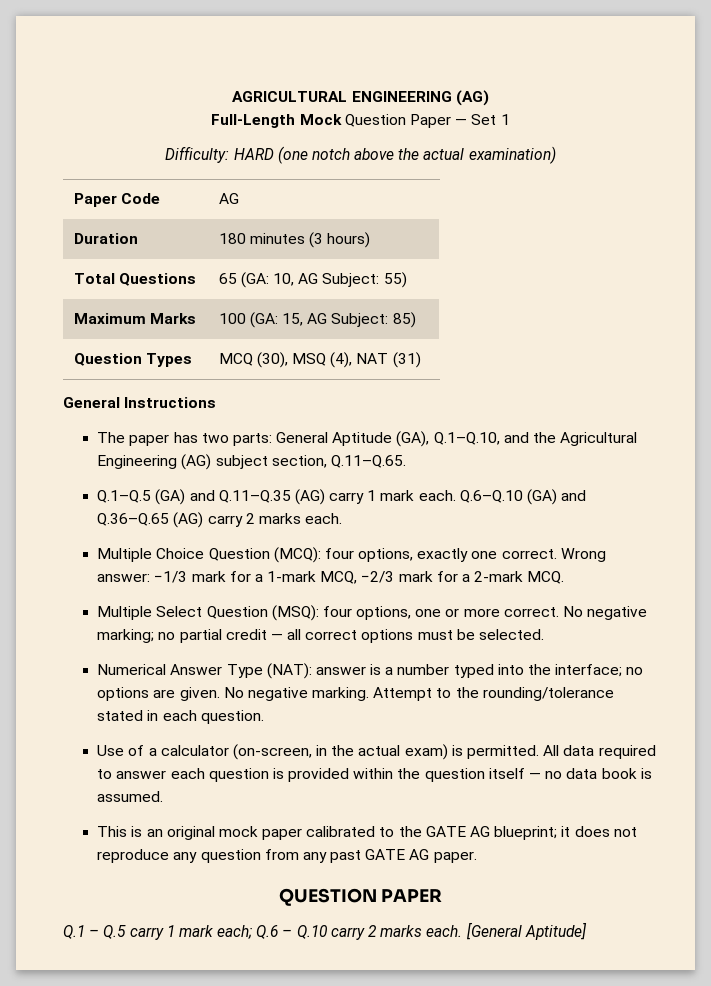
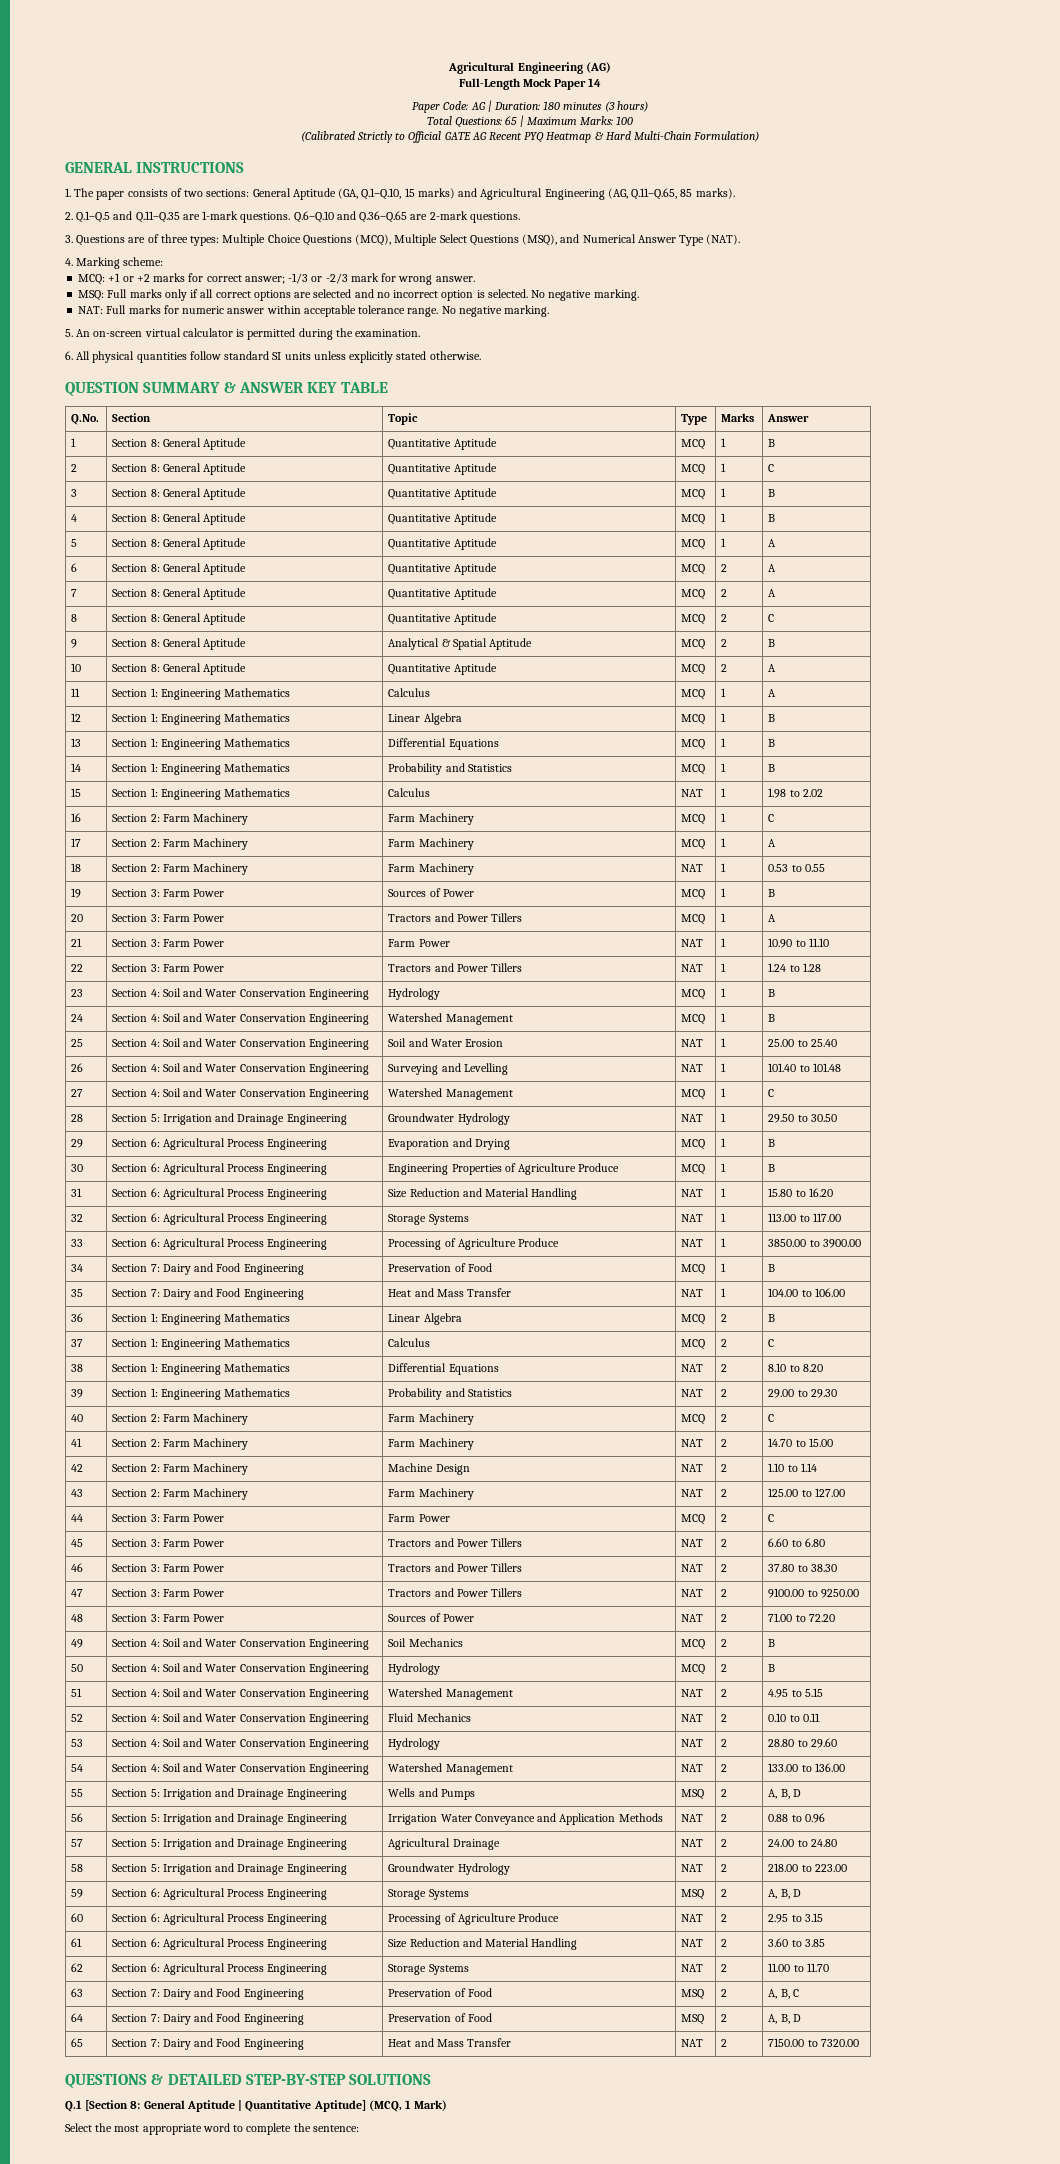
[232,91,452,102] AGRICULTURAL ENGINEERING -> [448,62,583,74] Agricultural Engineering
[344,114,510,128] [165,146,556,164] [73,193,160,207] [218,193,239,204] [73,233,138,244] [218,232,371,248] [73,273,196,286] [218,272,407,288] [73,313,196,324] [218,312,416,328] [73,353,192,367] [218,352,421,368] [63,397,217,408] [97,431,638,447] [97,454,406,470] [97,489,587,505] [97,512,343,528] [97,547,606,563] [97,571,565,584] [97,605,648,621] [97,629,544,643] [97,663,644,679] [97,687,614,701] [97,710,264,724] [97,744,656,760] [97,768,652,782] [97,791,164,802] [97,826,637,840] [97,849,477,863] [278,888,443,906] [63,922,587,940] Question Paper — Set 1 // Difficulty: HARD (one notch above the actual examination) // Paper Code | AG // Duration | 180 minutes (3 hours) // Total Questions | 65 (GA: 10, AG Subject: 55) // Maximum Marks | 100 (GA: 15, AG Subject: 85) // Question Types | MCQ (30), MSQ (4), NAT (31) // General Instructions // The paper has two parts: General Aptitude (GA), Q.1–Q.10, and the Agricultural Engineering (AG) subject section, Q.11–Q.65. // Q.1–Q.5 (GA) and Q.11–Q.35 (AG) carry 1 mark each. Q.6–Q.10 (GA) and Q.36–Q.65 (AG) carry 2 marks each. // Multiple Choice Question (MCQ): four options, exactly one correct. Wrong answer: −1/3 mark for a 1-mark MCQ, −2/3 mark for a 2-mark MCQ. // Multiple Select Question (MSQ): four options, one or more correct. No negative marking; no partial credit — all correct options must be selected. // Numerical Answer Type (NAT): answer is a number typed into the interface; no options are given. No negative marking. Attempt to the rounding/tolerance stated in each question. // Use of a calculator (on-screen, in the actual exam) is permitted. All data required to answer each question is provided within the question itself — no data book is assumed. // This is an original mock paper calibrated to the GATE AG blueprint; it does not reproduce any question from any past GATE AG paper. // QUESTION PAPER // Q.1 – Q.5 carry 1 mark each; Q.6 – Q.10 carry 2 marks each. [General Aptitude] -> [554,78,602,90] [412,100,648,113] [426,115,634,128] [300,131,760,143] [65,162,245,173] [65,188,735,200] [65,211,520,223] [65,234,741,246] [65,257,164,269] [78,273,475,285] [78,289,639,301] [78,305,550,317] [65,328,421,340] [65,351,481,363] [65,382,388,396] [71,414,100,425] [112,413,152,422] [388,413,419,425] [681,414,708,425] [721,413,755,422] [767,414,810,422] [71,438,77,447] [112,438,247,450] [388,438,497,450] [681,439,706,450] [721,438,727,447] [768,439,776,447] [71,464,78,472] [112,463,247,475] [388,463,497,475] [681,464,706,475] [721,463,727,472] [768,464,775,472] [71,489,78,497] [112,488,247,500] [388,488,497,500] [681,489,706,500] [721,488,727,497] [768,489,776,497] [71,514,78,522] [112,513,247,525] [388,513,497,525] [681,514,706,525] [721,513,727,522] [768,514,776,522] [71,539,78,547] [112,538,247,550] [388,538,497,550] [681,539,706,550] [721,538,727,547] [768,539,777,547] [71,563,78,572] [112,563,247,575] [388,563,497,575] [681,564,706,575] [721,564,728,572] [768,564,777,572] [71,589,78,597] [112,588,247,600] [388,588,497,600] [681,589,706,600] [721,589,728,597] [768,589,777,597] [71,614,78,622] [112,613,247,625] [388,613,497,625] [681,614,706,625] [721,614,728,622] [768,614,775,622] [71,639,78,648] [112,638,247,650] [388,638,533,650] [681,639,706,650] [721,639,728,647] [768,639,776,647] [71,663,82,672] [112,663,247,675] [388,663,497,675] [681,664,706,675] [721,664,728,672] [768,664,777,672] [71,688,81,697] [112,688,291,700] [388,688,431,697] [681,689,706,700] [721,688,727,697] [768,689,777,697] [71,713,82,722] [112,713,291,725] [388,713,462,725] [681,714,706,725] [721,713,727,722] [768,714,776,722] [71,738,82,747] [112,738,291,750] [388,738,499,750] [681,739,706,750] [721,738,727,747] [768,739,776,747] [71,763,82,772] [112,763,291,775] [388,763,512,775] [681,764,706,775] [721,763,727,772] [768,764,776,772] [71,788,82,797] [112,788,291,800] [388,788,431,797] [681,789,704,797] [721,788,727,797] [768,788,823,798] [71,813,82,822] [112,813,249,825] [388,813,474,825] [681,814,706,825] [721,813,727,822] [768,814,775,822] [71,838,82,847] [112,838,249,850] [388,838,474,850] [681,839,706,850] [721,838,727,847] [768,839,777,847] [71,863,82,872] [112,863,249,875] [388,863,474,875] [681,864,704,872] [721,863,727,872] [768,864,825,872] [71,888,82,898] [112,889,225,897] [388,888,474,897] [681,889,706,900] [721,888,727,897] [768,889,776,897] [71,914,84,922] [112,914,225,922] [388,913,523,922] [681,914,706,925] [721,913,727,922] [768,914,777,922] [71,938,83,947] [112,939,225,947] [388,939,450,947] [681,939,704,947] [721,938,727,947] [768,938,829,948] [71,964,84,972] [112,964,225,972] [388,963,523,972] [681,964,704,972] [721,963,727,972] [768,963,821,972] [71,989,84,997] [112,988,369,1000] [388,988,441,1000] [681,989,706,1000] [721,988,727,997] [768,989,776,997] [71,1014,84,1022] [112,1013,369,1025] [388,1013,513,1025] [681,1014,706,1025] [721,1013,727,1022] [768,1014,776,1022] [71,1039,84,1047] [112,1038,369,1050] [388,1038,504,1047] [681,1039,704,1047] [721,1038,727,1047] [768,1039,837,1047] [71,1063,84,1072] [112,1063,369,1075] [388,1063,508,1075] [681,1064,704,1072] [721,1063,727,1072] [768,1063,841,1072] [71,1089,84,1097] [112,1088,369,1100] [388,1088,513,1100] [681,1089,706,1100] [721,1088,727,1097] [768,1089,775,1097] [71,1114,84,1122] [112,1113,347,1125] [388,1113,510,1125] [681,1114,704,1122] [721,1113,727,1122] [768,1114,837,1123] [71,1139,84,1148] [112,1138,328,1150] [388,1138,510,1150] [681,1139,706,1150] [721,1138,727,1147] [768,1139,776,1147] [71,1164,84,1172] [112,1163,328,1175] [388,1163,620,1175] [681,1164,706,1175] [721,1163,727,1172] [768,1164,776,1172] [71,1188,83,1197] [112,1188,328,1200] [388,1188,578,1200] [681,1189,704,1197] [721,1188,727,1197] [768,1188,833,1197] [71,1214,84,1222] [112,1213,328,1225] [388,1214,469,1225] [681,1214,704,1222] [721,1213,727,1222] [768,1213,841,1222] [71,1239,84,1247] [112,1238,328,1250] [388,1238,560,1250] [681,1239,704,1247] [721,1238,727,1247] [768,1239,861,1248] [71,1264,84,1272] [112,1263,304,1275] [388,1263,492,1272] [681,1264,706,1275] [721,1263,727,1272] [768,1264,776,1272] [71,1289,84,1297] [112,1288,304,1300] [388,1288,512,1297] [681,1289,704,1297] [721,1288,727,1297] [768,1288,845,1297] [71,1313,84,1322] [112,1313,291,1325] [388,1313,462,1325] [681,1314,706,1325] [721,1314,728,1322] [768,1314,776,1322] [71,1339,84,1347] [112,1338,291,1350] [388,1338,431,1347] [681,1339,706,1350] [721,1339,728,1347] [768,1339,775,1347] [71,1364,84,1372] [112,1363,291,1375] [388,1363,499,1375] [681,1364,704,1372] [721,1364,728,1372] [768,1363,823,1372] [71,1389,84,1398] [112,1388,291,1400] [388,1388,512,1400] [681,1389,704,1397] [721,1389,728,1397] [768,1389,837,1398] [71,1414,84,1422] [112,1413,249,1425] [388,1413,474,1425] [681,1414,706,1425] [721,1414,728,1422] [768,1414,775,1422] [71,1438,83,1447] [112,1438,249,1450] [388,1438,474,1450] [681,1439,704,1447] [721,1439,728,1447] [768,1438,833,1447] [71,1464,84,1472] [112,1463,249,1475] [388,1463,470,1475] [681,1464,704,1472] [721,1464,728,1472] [768,1463,817,1472] [71,1489,84,1497] [112,1488,249,1500] [388,1488,474,1500] [681,1489,704,1497] [721,1489,728,1497] [768,1488,845,1497] [71,1514,84,1522] [112,1514,225,1522] [388,1514,450,1522] [681,1514,706,1525] [721,1514,728,1522] [768,1514,775,1522] [71,1539,84,1547] [112,1539,225,1547] [388,1538,523,1547] [681,1539,704,1547] [721,1539,728,1547] [768,1538,825,1547] [71,1563,84,1572] [112,1564,225,1572] [388,1563,523,1572] [681,1564,704,1572] [721,1564,728,1572] [768,1564,837,1572] [71,1589,84,1597] [112,1589,225,1597] [388,1588,523,1597] [681,1589,704,1597] [721,1589,728,1597] [768,1588,859,1598] [71,1614,84,1622] [112,1614,225,1622] [388,1613,474,1622] [681,1614,704,1622] [721,1614,728,1622] [768,1613,835,1622] [71,1639,84,1648] [112,1638,369,1650] [388,1638,463,1647] [681,1639,706,1650] [721,1639,728,1647] [768,1639,776,1647] [71,1664,84,1672] [112,1663,369,1675] [388,1663,441,1675] [681,1664,706,1675] [721,1664,728,1672] [768,1664,776,1672] [71,1688,83,1697] [112,1688,369,1700] [388,1688,513,1700] [681,1689,704,1697] [721,1689,728,1697] [768,1688,823,1698] [71,1714,84,1722] [112,1713,369,1725] [388,1713,471,1722] [681,1714,704,1722] [721,1714,728,1722] [768,1713,820,1722] [71,1739,84,1747] [112,1738,369,1750] [388,1738,441,1750] [681,1739,704,1747] [721,1739,728,1747] [768,1738,837,1748] [71,1764,84,1772] [112,1763,369,1775] [388,1763,513,1775] [681,1764,704,1772] [721,1764,728,1772] [768,1763,845,1772] [71,1789,84,1797] [112,1788,347,1800] [388,1788,475,1800] [681,1789,705,1800] [721,1789,728,1797] [768,1789,801,1799] [71,1813,84,1822] [112,1813,347,1825] [388,1813,663,1825] [681,1814,704,1822] [721,1814,728,1822] [768,1813,825,1823] [71,1839,84,1847] [112,1838,347,1850] [388,1838,500,1850] [681,1839,704,1847] [721,1839,728,1847] [768,1839,837,1847] [71,1864,84,1872] [112,1863,347,1875] [388,1863,510,1875] [681,1864,704,1872] [721,1864,728,1872] [768,1863,847,1872] [71,1889,84,1898] [112,1888,328,1900] [388,1889,469,1900] [681,1889,705,1900] [721,1889,728,1897] [768,1889,801,1899] [71,1913,84,1922] [112,1913,328,1925] [388,1913,560,1925] [681,1914,704,1922] [721,1914,728,1922] [768,1913,823,1923] [71,1938,83,1947] [112,1938,328,1950] [388,1938,578,1950] [681,1939,704,1947] [721,1939,728,1947] [768,1938,825,1947] [71,1963,84,1972] [112,1963,328,1975] [388,1964,469,1975] [681,1964,704,1972] [721,1964,728,1972] [768,1963,829,1972] [71,1988,84,1997] [112,1988,304,2000] [388,1988,492,1997] [681,1989,705,2000] [721,1989,728,1997] [768,1989,799,1999] [71,2013,84,2022] [112,2013,304,2025] [388,2013,492,2022] [681,2014,705,2025] [721,2014,728,2022] [768,2014,801,2024] [71,2038,84,2047] [112,2038,304,2050] [388,2038,512,2047] [681,2039,704,2047] [721,2039,728,2047] [768,2038,859,2047] [65,2074,432,2088] [65,2100,448,2112] [65,2123,359,2135] Paper 14 // Paper Code: AG | Duration: 180 minutes (3 hours) // Total Questions: 65 | Maximum Marks: 100 // (Calibrated Strictly to Official GATE AG Recent PYQ Heatmap & Hard Multi-Chain Formulation) // GENERAL INSTRUCTIONS // 1. The paper consists of two sections: General Aptitude (GA, Q.1–Q.10, 15 marks) and Agricultural Engineering (AG, Q.11–Q.65, 85 marks). // 2. Q.1–Q.5 and Q.11–Q.35 are 1-mark questions. Q.6–Q.10 and Q.36–Q.65 are 2-mark questions. // 3. Questions are of three types: Multiple Choice Questions (MCQ), Multiple Select Questions (MSQ), and Numerical Answer Type (NAT). // 4. Marking scheme: // MCQ: +1 or +2 marks for correct answer; -1/3 or -2/3 mark for wrong answer. // MSQ: Full marks only if all correct options are selected and no incorrect option is selected. No negative marking. // NAT: Full marks for numeric answer within acceptable tolerance range. No negative marking. // 5. An on-screen virtual calculator is permitted during the examination. // 6. All physical quantities follow standard SI units unless explicitly stated otherwise. // QUESTION SUMMARY & ANSWER KEY TABLE // Q.No. | Section | Topic | Type | Marks | Answer // 1 | Section 8: General Aptitude | Quantitative Aptitude | MCQ | 1 | B // 2 | Section 8: General Aptitude | Quantitative Aptitude | MCQ | 1 | C // 3 | Section 8: General Aptitude | Quantitative Aptitude | MCQ | 1 | B // 4 | Section 8: General Aptitude | Quantitative Aptitude | MCQ | 1 | B // 5 | Section 8: General Aptitude | Quantitative Aptitude | MCQ | 1 | A // 6 | Section 8: General Aptitude | Quantitative Aptitude | MCQ | 2 | A // 7 | Section 8: General Aptitude | Quantitative Aptitude | MCQ | 2 | A // 8 | Section 8: General Aptitude | Quantitative Aptitude | MCQ | 2 | C // 9 | Section 8: General Aptitude | Analytical & Spatial Aptitude | MCQ | 2 | B // 10 | Section 8: General Aptitude | Quantitative Aptitude | MCQ | 2 | A // 11 | Section 1: Engineering Mathematics | Calculus | MCQ | 1 | A // 12 | Section 1: Engineering Mathematics | Linear Algebra | MCQ | 1 | B // 13 | Section 1: Engineering Mathematics | Differential Equations | MCQ | 1 | B // 14 | Section 1: Engineering Mathematics | Probability and Statistics | MCQ | 1 | B // 15 | Section 1: Engineering Mathematics | Calculus | NAT | 1 | 1.98 to 2.02 // 16 | Section 2: Farm Machinery | Farm Machinery | MCQ | 1 | C // 17 | Section 2: Farm Machinery | Farm Machinery | MCQ | 1 | A // 18 | Section 2: Farm Machinery | Farm Machinery | NAT | 1 | 0.53 to 0.55 // 19 | Section 3: Farm Power | Sources of Power | MCQ | 1 | B // 20 | Section 3: Farm Power | Tractors and Power Tillers | MCQ | 1 | A // 21 | Section 3: Farm Power | Farm Power | NAT | 1 | 10.90 to 11.10 // 22 | Section 3: Farm Power | Tractors and Power Tillers | NAT | 1 | 1.24 to 1.28 // 23 | Section 4: Soil and Water Conservation Engineering | Hydrology | MCQ | 1 | B // 24 | Section 4: Soil and Water Conservation Engineering | Watershed Management | MCQ | 1 | B // 25 | Section 4: Soil and Water Conservation Engineering | Soil and Water Erosion | NAT | 1 | 25.00 to 25.40 // 26 | Section 4: Soil and Water Conservation Engineering | Surveying and Levelling | NAT | 1 | 101.40 to 101.48 // 27 | Section 4: Soil and Water Conservation Engineering | Watershed Management | MCQ | 1 | C // 28 | Section 5: Irrigation and Drainage Engineering | Groundwater Hydrology | NAT | 1 | 29.50 to 30.50 // 29 | Section 6: Agricultural Process Engineering | Evaporation and Drying | MCQ | 1 | B // 30 | Section 6: Agricultural Process Engineering | Engineering Properties of Agriculture Produce | MCQ | 1 | B // 31 | Section 6: Agricultural Process Engineering | Size Reduction and Material Handling | NAT | 1 | 15.80 to 16.20 // 32 | Section 6: Agricultural Process Engineering | Storage Systems | NAT | 1 | 113.00 to 117.00 // 33 | Section 6: Agricultural Process Engineering | Processing of Agriculture Produce | NAT | 1 | 3850.00 to 3900.00 // 34 | Section 7: Dairy and Food Engineering | Preservation of Food | MCQ | 1 | B // 35 | Section 7: Dairy and Food Engineering | Heat and Mass Transfer | NAT | 1 | 104.00 to 106.00 // 36 | Section 1: Engineering Mathematics | Linear Algebra | MCQ | 2 | B // 37 | Section 1: Engineering Mathematics | Calculus | MCQ | 2 | C // 38 | Section 1: Engineering Mathematics | Differential Equations | NAT | 2 | 8.10 to 8.20 // 39 | Section 1: Engineering Mathematics | Probability and Statistics | NAT | 2 | 29.00 to 29.30 // 40 | Section 2: Farm Machinery | Farm Machinery | MCQ | 2 | C // 41 | Section 2: Farm Machinery | Farm Machinery | NAT | 2 | 14.70 to 15.00 // 42 | Section 2: Farm Machinery | Machine Design | NAT | 2 | 1.10 to 1.14 // 43 | Section 2: Farm Machinery | Farm Machinery | NAT | 2 | 125.00 to 127.00 // 44 | Section 3: Farm Power | Farm Power | MCQ | 2 | C // 45 | Section 3: Farm Power | Tractors and Power Tillers | NAT | 2 | 6.60 to 6.80 // 46 | Section 3: Farm Power | Tractors and Power Tillers | NAT | 2 | 37.80 to 38.30 // 47 | Section 3: Farm Power | Tractors and Power Tillers | NAT | 2 | 9100.00 to 9250.00 // 48 | Section 3: Farm Power | Sources of Power | NAT | 2 | 71.00 to 72.20 // 49 | Section 4: Soil and Water Conservation Engineering | Soil Mechanics | MCQ | 2 | B // 50 | Section 4: Soil and Water Conservation Engineering | Hydrology | MCQ | 2 | B // 51 | Section 4: Soil and Water Conservation Engineering | Watershed Management | NAT | 2 | 4.95 to 5.15 // 52 | Section 4: Soil and Water Conservation Engineering | Fluid Mechanics | NAT | 2 | 0.10 to 0.11 // 53 | Section 4: Soil and Water Conservation Engineering | Hydrology | NAT | 2 | 28.80 to 29.60 // 54 | Section 4: Soil and Water Conservation Engineering | Watershed Management | NAT | 2 | 133.00 to 136.00 // 55 | Section 5: Irrigation and Drainage Engineering | Wells and Pumps | MSQ | 2 | A, B, D // 56 | Section 5: Irrigation and Drainage Engineering | Irrigation Water Conveyance and Application Methods | NAT | 2 | 0.88 to 0.96 // 57 | Section 5: Irrigation and Drainage Engineering | Agricultural Drainage | NAT | 2 | 24.00 to 24.80 // 58 | Section 5: Irrigation and Drainage Engineering | Groundwater Hydrology | NAT | 2 | 218.00 to 223.00 // 59 | Section 6: Agricultural Process Engineering | Storage Systems | MSQ | 2 | A, B, D // 60 | Section 6: Agricultural Process Engineering | Processing of Agriculture Produce | NAT | 2 | 2.95 to 3.15 // 61 | Section 6: Agricultural Process Engineering | Size Reduction and Material Handling | NAT | 2 | 3.60 to 3.85 // 62 | Section 6: Agricultural Process Engineering | Storage Systems | NAT | 2 | 11.00 to 11.70 // 63 | Section 7: Dairy and Food Engineering | Preservation of Food | MSQ | 2 | A, B, C // 64 | Section 7: Dairy and Food Engineering | Preservation of Food | MSQ | 2 | A, B, D // 65 | Section 7: Dairy and Food Engineering | Heat and Mass Transfer | NAT | 2 | 7150.00 to 7320.00 // QUESTIONS & DETAILED STEP-BY-STEP SOLUTIONS // Q.1 [Section 8: General Aptitude | Quantitative Aptitude] (MCQ, 1 Mark) // Select the most appropriate word to complete the sentence:

